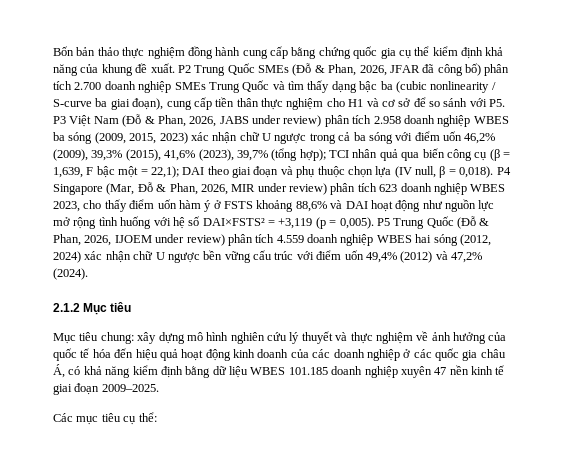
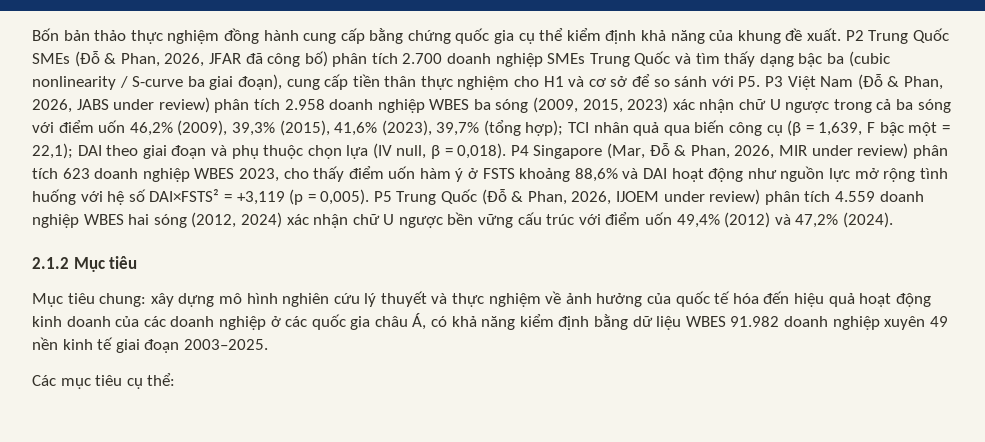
[288,367,328,375] 101.185 -> [730,316,780,327] 91.982
[434,367,447,375] 47 -> [929,316,948,327] 49
[101,384,159,392] 2009–2025. -> [183,339,268,350] 2003–2025.

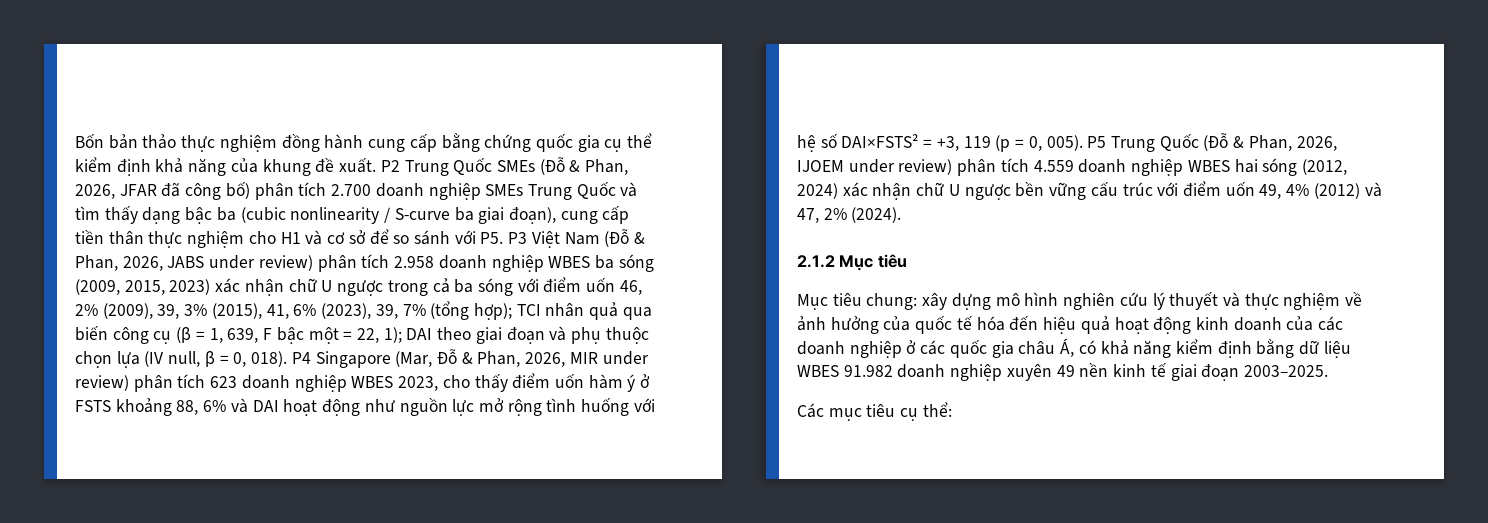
[129,120,480,136] 46,2% (2009), 39,3% (2015), 41,6% (2023), 39,7% -> [619,280,642,295] [75,303,426,319] 46, 2% (2009), 39, 3% (2015), 41, 6% (2023), 39, 7%
[818,122,863,136] 1,639, -> [209,328,259,343] 1, 639,
[32,143,73,159] 22,1); -> [356,327,402,343] 22, 1);
[457,143,507,159] 0,018). -> [233,351,288,367] 0, 018).
[574,168,618,182] 88,6% -> [176,400,227,415] 88, 6%
[236,189,370,205] +3,119 (p = 0,005). -> [936,135,1083,152] +3, 119 (p = 0, 005).
[676,212,839,228] 49,4% (2012) và 47,2% -> [1259,182,1382,199] [797,208,847,223] 49, 4% (2012) và 47, 2%

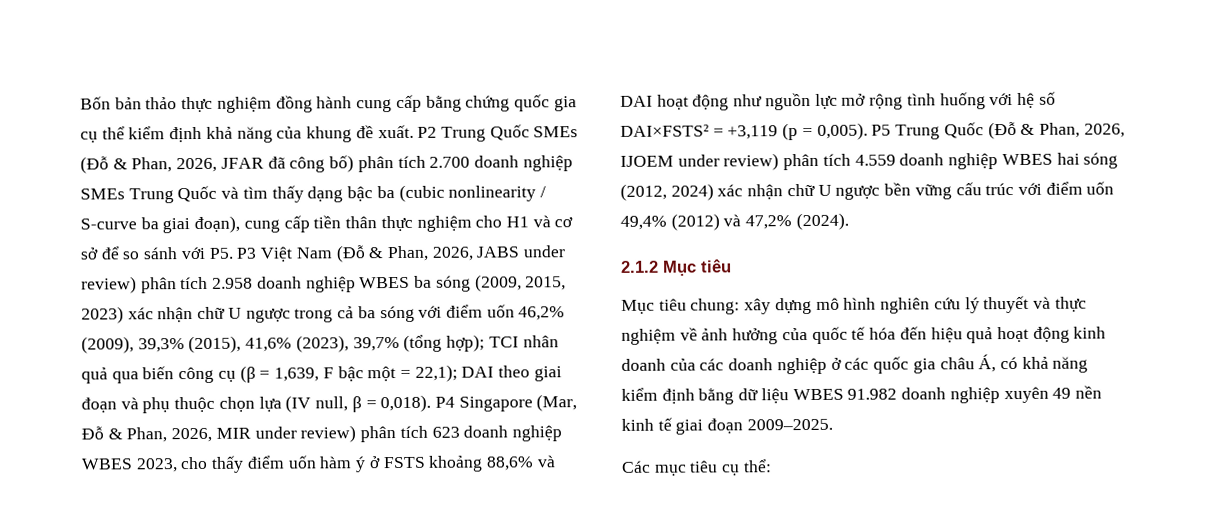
[619,280,642,295] [75,303,426,319] 46, 2% (2009), 39, 3% (2015), 41, 6% (2023), 39, 7% -> [518,306,566,321] [81,335,400,354] 46,2% (2009), 39,3% (2015), 41,6% (2023), 39,7%
[209,328,259,343] 1, 639, -> [274,367,320,382] 1,639,
[356,327,402,343] 22, 1); -> [414,364,458,382] 22,1);
[233,351,288,367] 0, 018). -> [380,394,432,413] 0,018).
[176,400,227,415] 88, 6% -> [485,456,534,471] 88,6%
[936,135,1083,152] +3, 119 (p = 0, 005). -> [727,122,868,141] +3,119 (p = 0,005).
[1259,182,1382,199] [797,208,847,223] 49, 4% (2012) và 47, 2% -> [620,213,793,231] 49,4% (2012) và 47,2%
[1243,365,1328,377] 2003–2025. -> [746,418,833,431] 2009–2025.

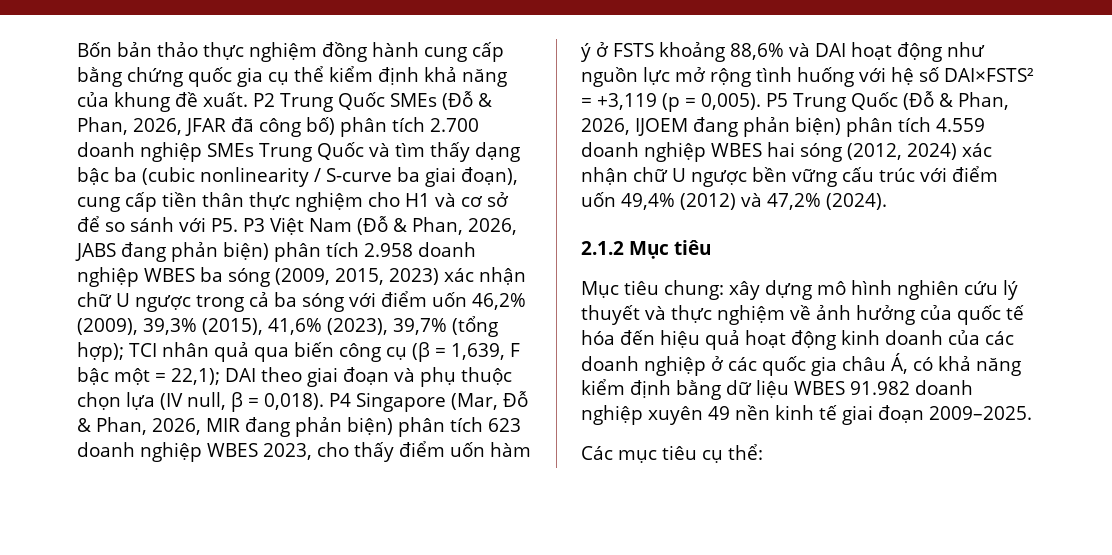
[523,245,566,258] [81,276,137,294] under review) -> [121,242,269,262] đang phản biện)
[254,425,357,443] under review) -> [245,417,393,437] đang phản biện)
[677,153,780,171] under review) -> [693,117,841,137] đang phản biện)

